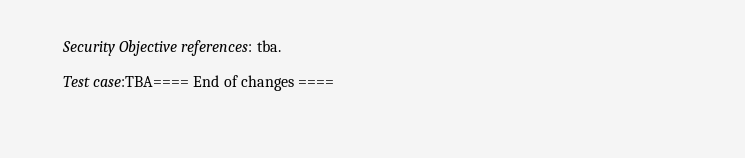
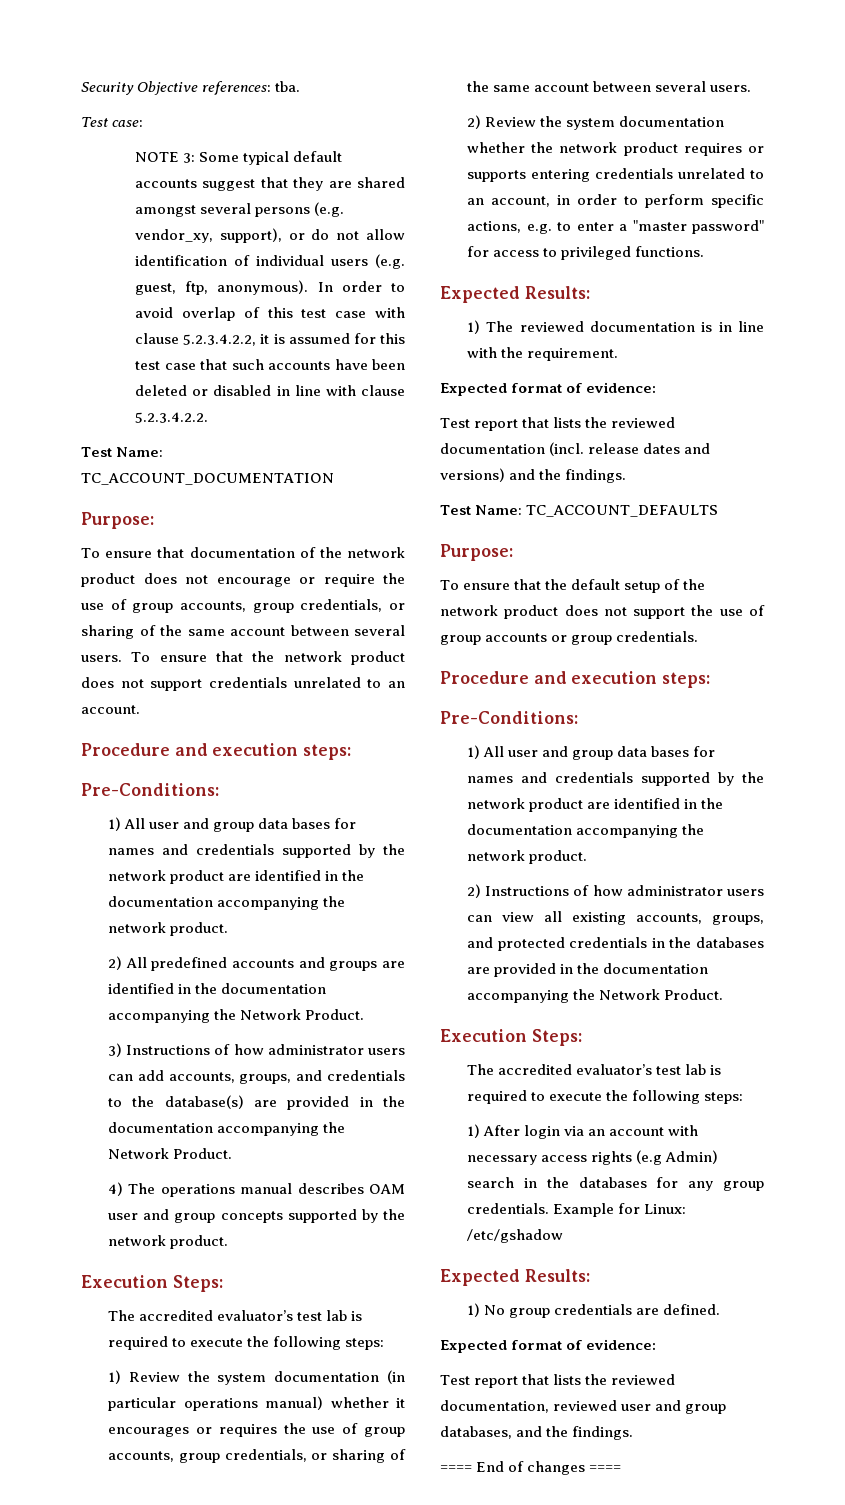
[93,76,190,87] case:TBA==== -> [112,120,144,127] [135,151,343,165] [135,177,405,191] [135,202,345,217] [135,228,406,243] [135,254,405,269] [135,280,405,295] [135,307,405,321] [135,333,405,346] [135,359,405,370] [135,385,405,396] [135,412,209,423] [81,447,164,457] [81,473,334,485] [81,512,154,529] [81,547,405,558] [81,573,405,587] [81,599,405,613] [81,625,405,639] [81,651,405,665] [81,677,405,691] [81,705,140,714] [81,743,352,760] [81,783,219,796] [108,817,357,832] [108,844,405,858] [108,870,365,884] [108,896,346,910] [108,922,229,936] [108,956,405,971] [108,983,327,994] [108,1009,365,1023] [108,1043,405,1057] [108,1070,405,1084] [108,1095,405,1110] [108,1122,346,1136] [108,1148,233,1159] [108,1182,405,1197] [108,1209,405,1223] [108,1235,229,1249] [81,1275,223,1292] [108,1310,363,1321] [108,1336,385,1350] [108,1370,405,1385] [108,1396,405,1411] [108,1423,405,1437] [108,1449,406,1463] [467,81,752,92] [467,115,725,130] [467,142,764,156] [467,168,764,182] [467,194,764,208] [467,220,764,234] [467,246,705,260] [440,286,590,303] [467,320,764,334] [467,347,619,361] [440,382,657,396] [440,417,676,431] [440,442,711,456] [440,468,627,483] [440,505,719,517] [440,544,513,561] [440,579,706,593] [440,605,765,619] [440,631,699,645] [440,671,711,688] [440,711,578,724] [467,745,716,760] [467,772,764,786] [467,798,724,812] [467,824,705,838] [467,850,588,864] [467,884,764,898] [467,911,764,925] [467,937,764,951] [467,963,709,977] [467,989,724,1003] [440,1029,582,1046] [467,1064,722,1075] [467,1090,744,1104] [467,1124,699,1139] [467,1150,719,1165] [467,1177,764,1191] [467,1203,687,1217] [467,1229,564,1243] [440,1269,590,1286] [467,1303,721,1318] [440,1339,657,1353] [440,1374,676,1388] [440,1400,727,1414] [440,1426,634,1440] [440,1465,472,1472] case: // NOTE 3: Some typical default accounts suggest that they are shared amongst several persons (e.g. vendor_xy, support), or do not allow identification of individual users (e.g. guest, ftp, anonymous). In order to avoid overlap of this test case with clause 5.2.3.4.2.2, it is assumed for this test case that such accounts have been deleted or disabled in line with clause 5.2.3.4.2.2. // Test Name: TC_ACCOUNT_DOCUMENTATION // Purpose: // To ensure that documentation of the network product does not encourage or require the use of group accounts, group credentials, or sharing of the same account between several users. To ensure that the network product does not support credentials unrelated to an account. // Procedure and execution steps: // Pre-Conditions: // 1) All user and group data bases for names and credentials supported by the network product are identified in the documentation accompanying the network product. // 2) All predefined accounts and groups are identified in the documentation accompanying the Network Product. // 3) Instructions of how administrator users can add accounts, groups, and credentials to the database(s) are provided in the documentation accompanying the Network Product. // 4) The operations manual describes OAM user and group concepts supported by the network product. // Execution Steps: // The accredited evaluator’s test lab is required to execute the following steps: // 1) Review the system documentation (in particular operations manual) whether it encourages or requires the use of group accounts, group credentials, or sharing of the same account between several users. // 2) Review the system documentation whether the network product requires or supports entering credentials unrelated to an account, in order to perform specific actions, e.g. to enter a "master password" for access to privileged functions. // Expected Results: // 1) The reviewed documentation is in line with the requirement. // Expected format of evidence: // Test report that lists the reviewed documentation (incl. release dates and versions) and the findings. // Test Name: TC_ACCOUNT_DEFAULTS // Purpose: // To ensure that the default setup of the network product does not support the use of group accounts or group credentials. // Procedure and execution steps: // Pre-Conditions: // 1) All user and group data bases for names and credentials supported by the network product are identified in the documentation accompanying the network product. // 2) Instructions of how administrator users can view all existing accounts, groups, and protected credentials in the databases are provided in the documentation accompanying the Network Product. // Execution Steps: // The accredited evaluator’s test lab is required to execute the following steps: // 1) After login via an account with necessary access rights (e.g Admin) search in the databases for any group credentials. Example for Linux: /etc/gshadow // Expected Results: // 1) No group credentials are defined. // Expected format of evidence: // Test report that lists the reviewed documentation, reviewed user and group databases, and the findings. // ====

